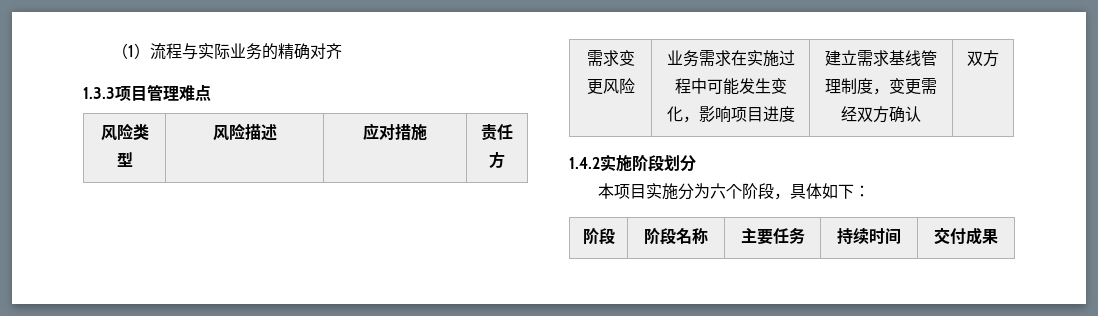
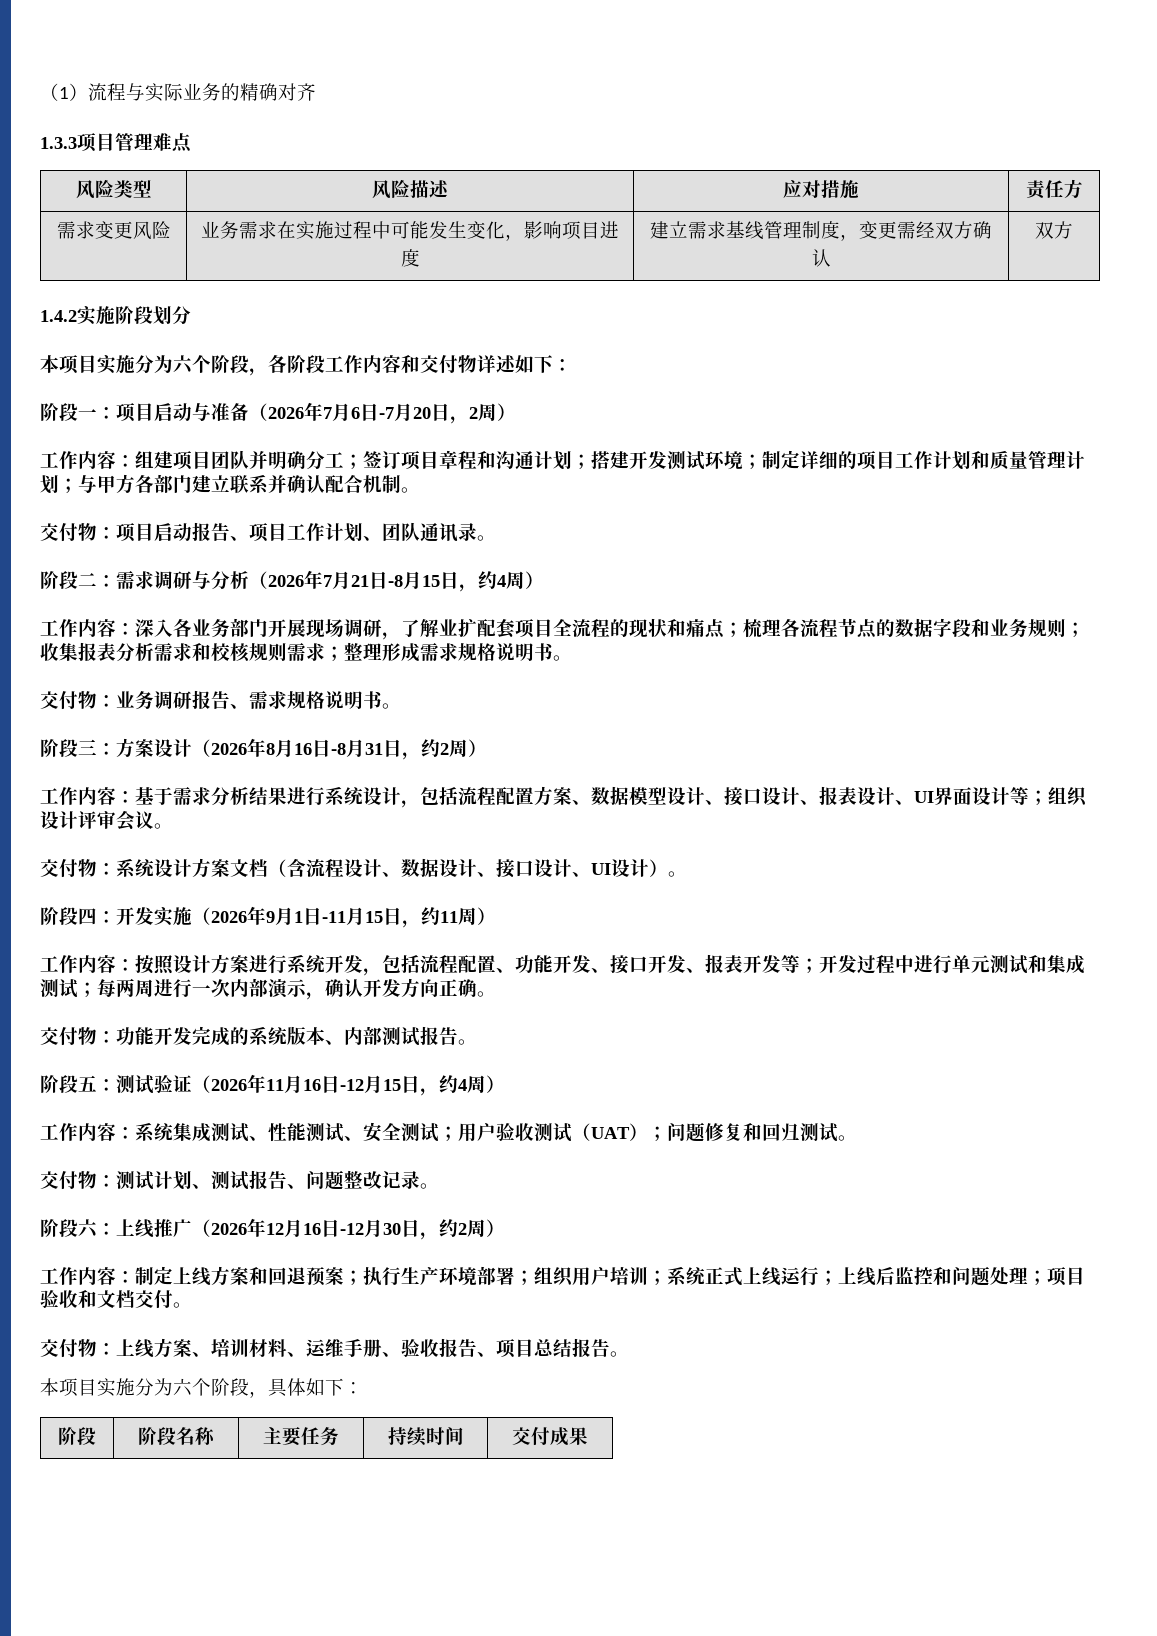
(696, 163) none -> [40,354,572,376] [40,402,516,424] [40,450,1085,470] [40,474,420,494] [40,522,496,542] [40,570,544,592] [40,618,1085,640] [40,642,572,662] [40,690,401,710] [40,738,487,760] [40,786,1087,808] [40,810,173,831] [40,858,687,878] [40,906,496,928] [40,954,1085,976] [40,978,496,1000] [40,1026,477,1046] [40,1074,505,1096] [40,1122,857,1142] [40,1170,439,1190] [40,1218,505,1240] [40,1266,1085,1287] [40,1290,192,1309] [40,1338,629,1358] // 本项目实施分为六个阶段，各阶段工作内容和交付物详述如下： // 阶段一：项目启动与准备（2026年7月6日-7月20日，2周） // 工作内容：组建项目团队并明确分工；签订项目章程和沟通计划；搭建开发测试环境；制定详细的项目工作计划和质量管理计划；与甲方各部门建立联系并确认配合机制。 // 交付物：项目启动报告、项目工作计划、团队通讯录。 // 阶段二：需求调研与分析（2026年7月21日-8月15日，约4周） // 工作内容：深入各业务部门开展现场调研，了解业扩配套项目全流程的现状和痛点；梳理各流程节点的数据字段和业务规则；收集报表分析需求和校核规则需求；整理形成需求规格说明书。 // 交付物：业务调研报告、需求规格说明书。 // 阶段三：方案设计（2026年8月16日-8月31日，约2周） // 工作内容：基于需求分析结果进行系统设计，包括流程配置方案、数据模型设计、接口设计、报表设计、UI界面设计等；组织设计评审会议。 // 交付物：系统设计方案文档（含流程设计、数据设计、接口设计、UI设计）。 // 阶段四：开发实施（2026年9月1日-11月15日，约11周） // 工作内容：按照设计方案进行系统开发，包括流程配置、功能开发、接口开发、报表开发等；开发过程中进行单元测试和集成测试；每两周进行一次内部演示，确认开发方向正确。 // 交付物：功能开发完成的系统版本、内部测试报告。 // 阶段五：测试验证（2026年11月16日-12月15日，约4周） // 工作内容：系统集成测试、性能测试、安全测试；用户验收测试（UAT）；问题修复和回归测试。 // 交付物：测试计划、测试报告、问题整改记录。 // 阶段六：上线推广（2026年12月16日-12月30日，约2周） // 工作内容：制定上线方案和回退预案；执行生产环境部署；组织用户培训；系统正式上线运行；上线后监控和问题处理；项目验收和文档交付。 // 交付物：上线方案、培训材料、运维手册、验收报告、项目总结报告。

